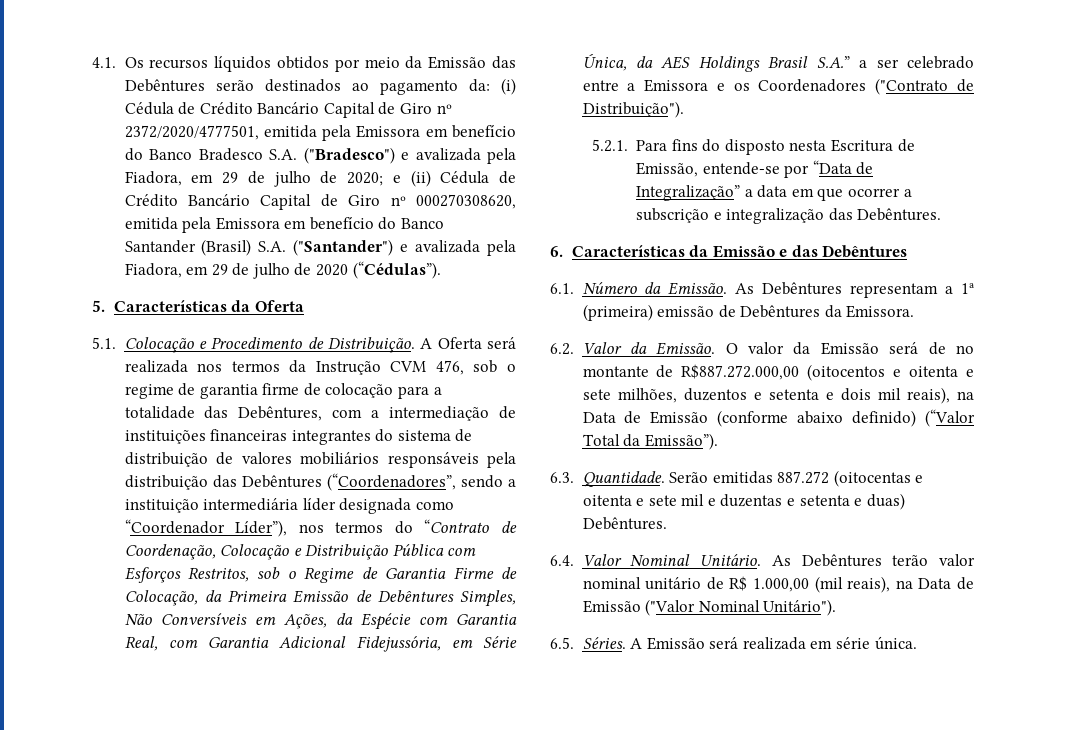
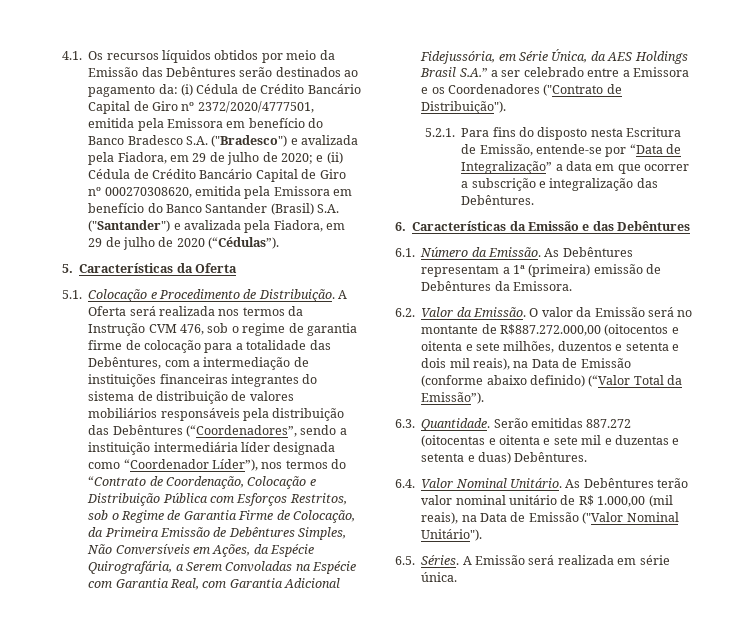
(411, 621) none -> [88,561,357,574] Quirografária, a Serem Convoladas na Espécie
[928,342,946,355] de -> (674, 312) none

